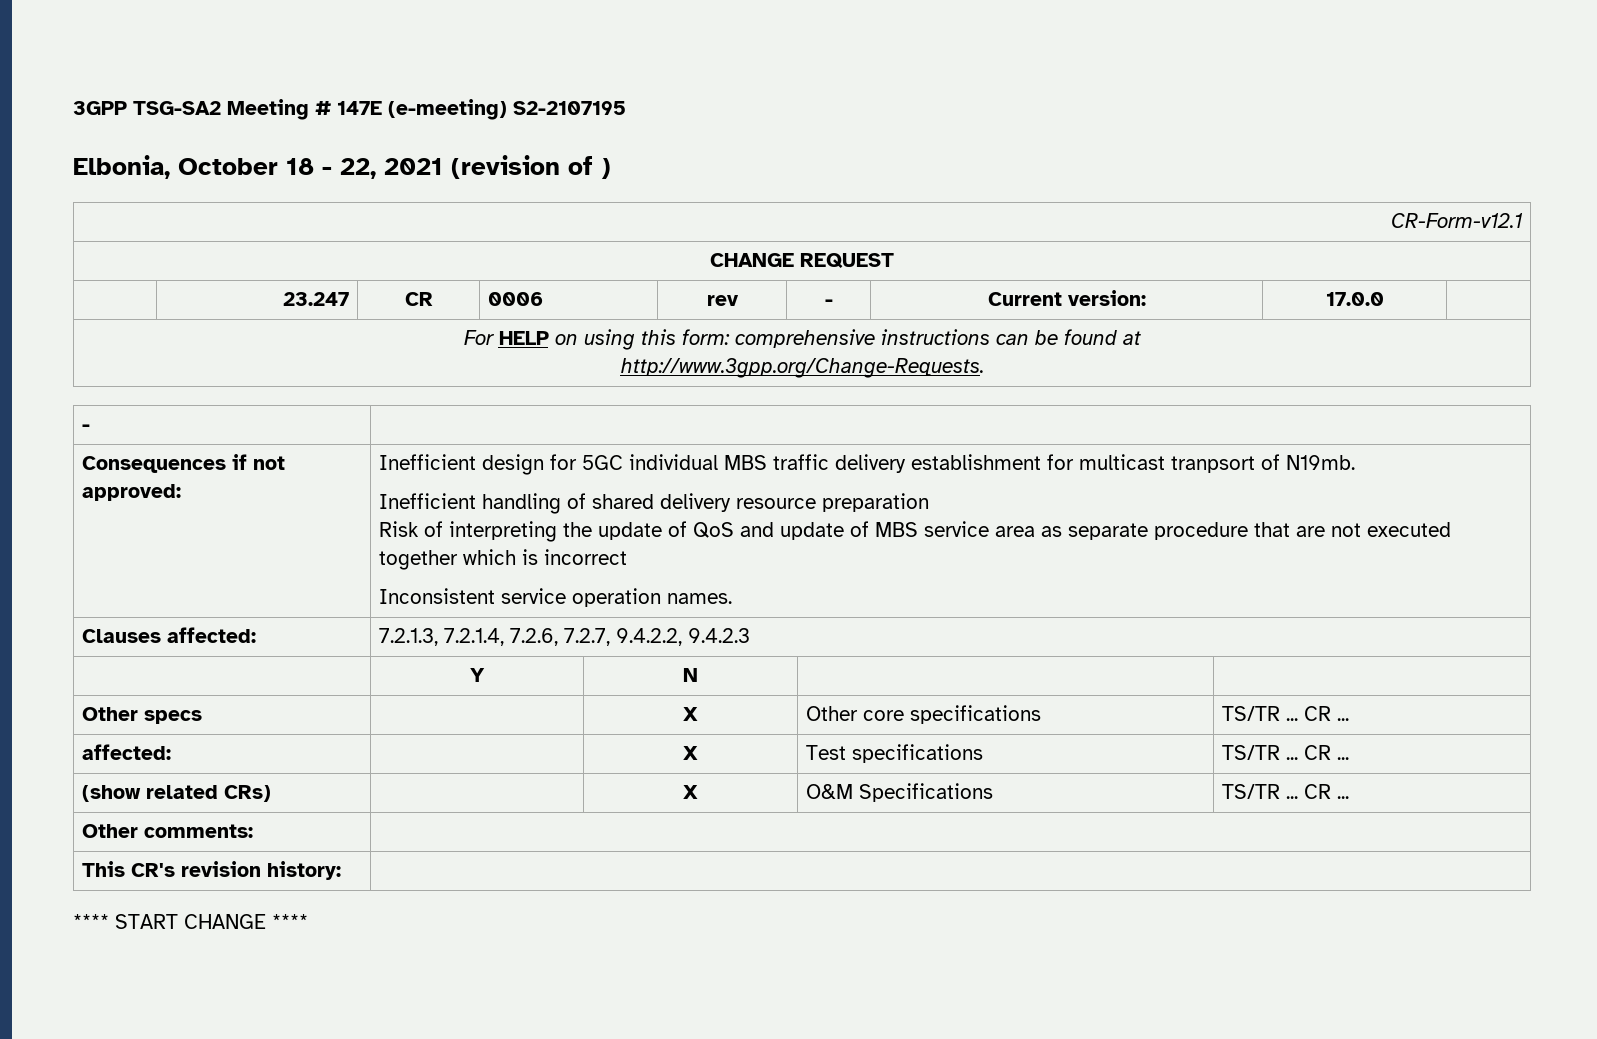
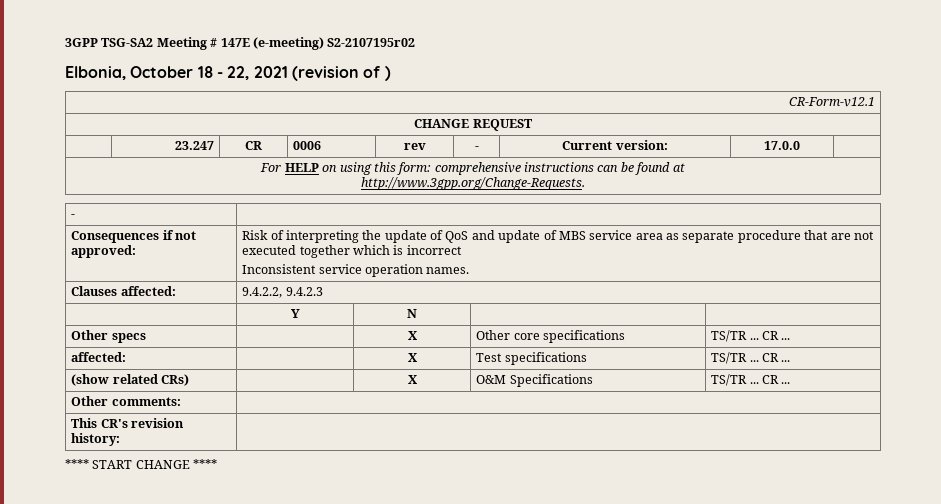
[513,101,626,115] S2-2107195 -> [327,38,416,47] S2-2107195r02
[378,454,1355,475] [378,493,929,514] Inefficient design for 5GC individual MBS traffic delivery establishment for multicast tranpsort of N19mb. // Inefficient handling of shared delivery resource preparation // -> (137, 251) none
[378,628,610,646] 7.2.1.3, 7.2.1.4, 7.2.6, 7.2.7, -> (176, 291) none

